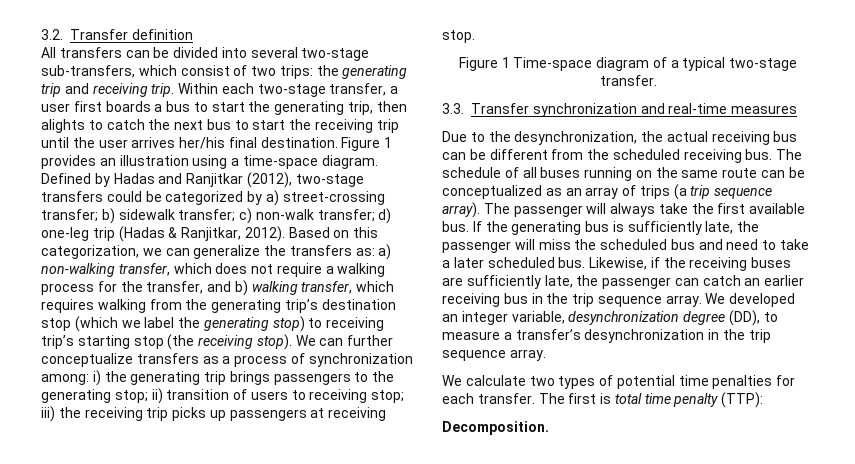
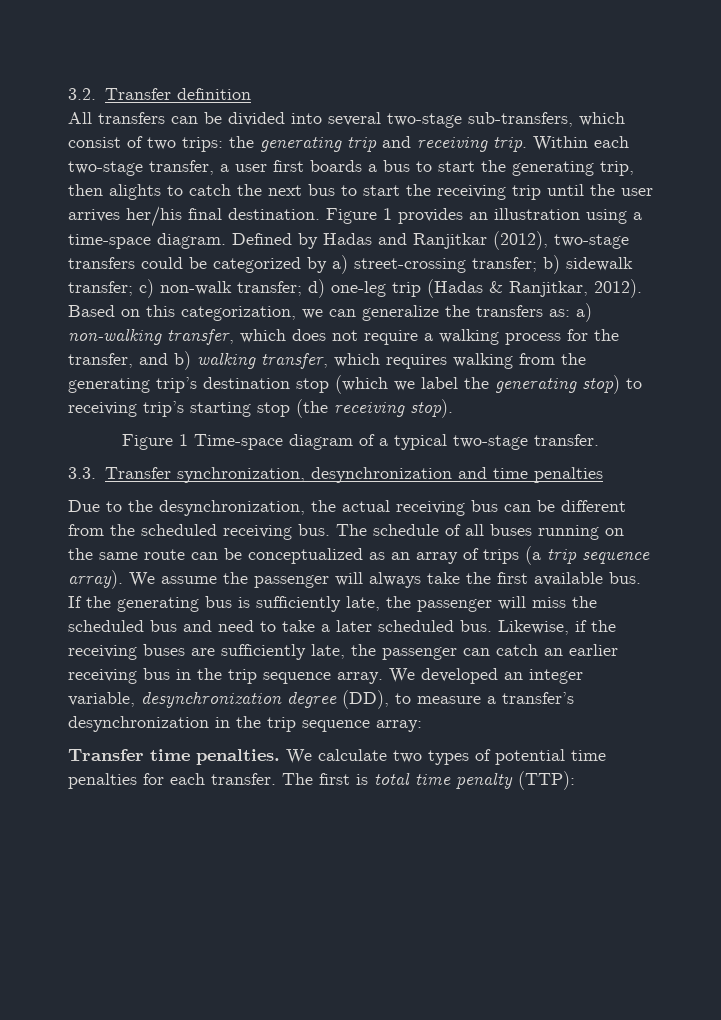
[295,335,394,346] [41,353,413,367] [41,370,395,386] [41,388,405,404] [41,406,387,422] [442,30,475,43] We can further conceptualize transfers as a process of synchronization among: i) the generating trip brings passengers to the generating stop; ii) transition of users to receiving stop; iii) the receiving trip picks up passengers at receiving stop. -> (453, 408) none
[532,103,798,117] synchronization and real-time measures -> [176,467,603,483] synchronization, desynchronization and time penalties
[483,203,510,214] The -> [129,572,248,587] We assume the
[509,349,546,361] array. // -> [376,720,422,732] [68,749,280,765] array: // Transfer time penalties.
[442,421,549,435] // Decomposition. -> (575, 780) none

